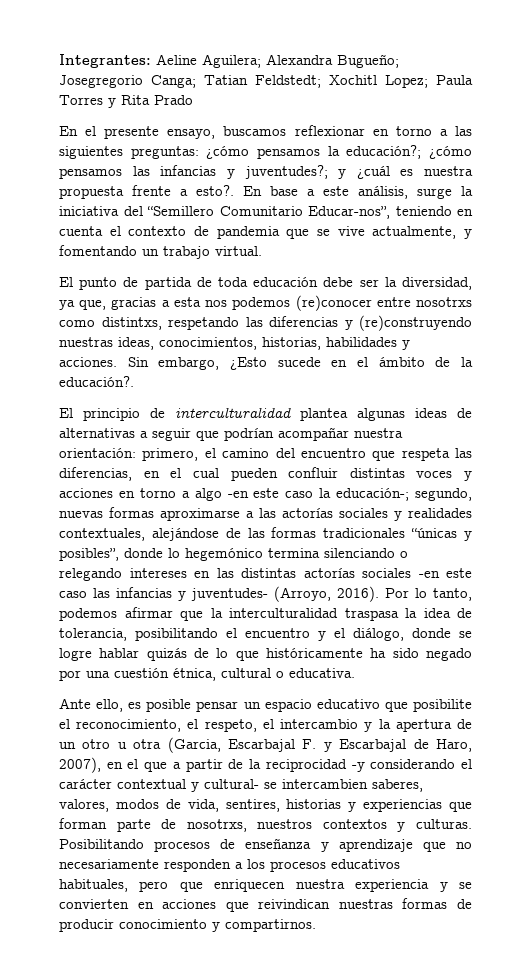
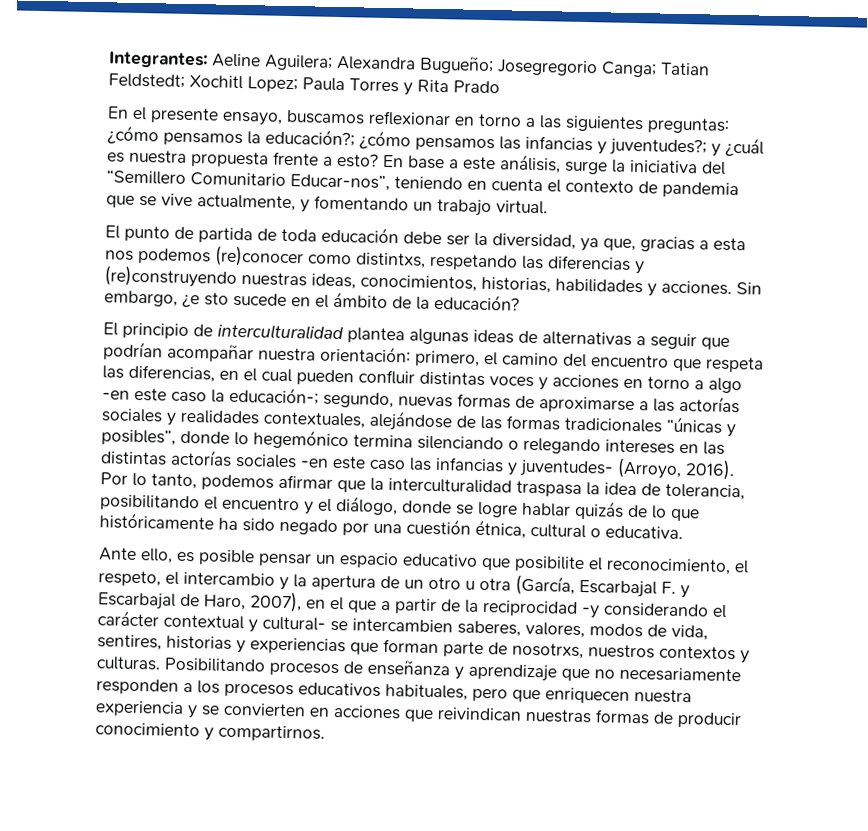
[196,185,234,196] esto?. -> [337,152,379,168] esto?
[376,297,473,307] entre nosotrxs -> (304, 256) none
[230,357,267,370] ¿Esto -> [182,292,229,308] ¿e sto
[59,376,134,387] educación?. -> [434,293,520,311] educación?
(154, 512) none -> [515,395,535,409] de
[167,737,221,753] (Garcia, -> [515,574,575,596] (García,

